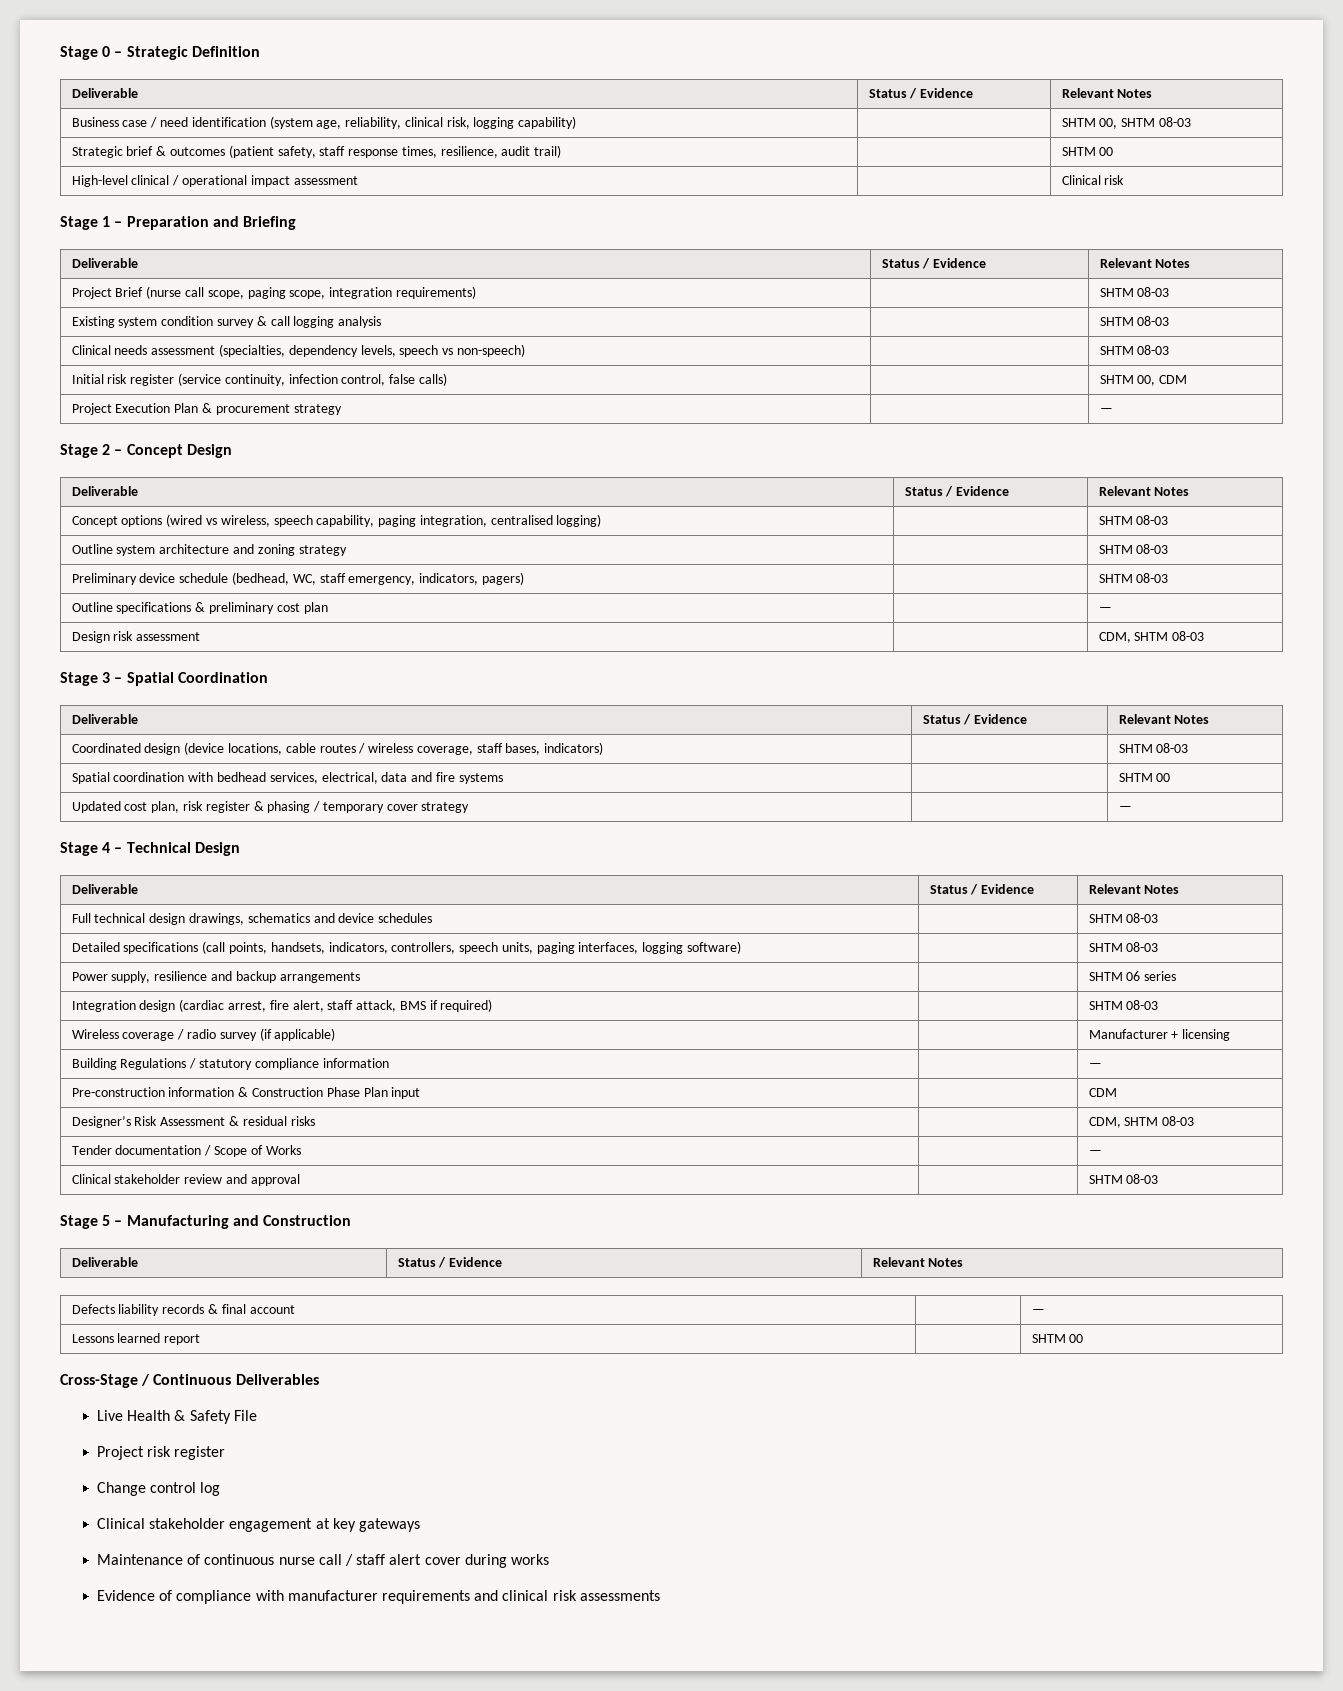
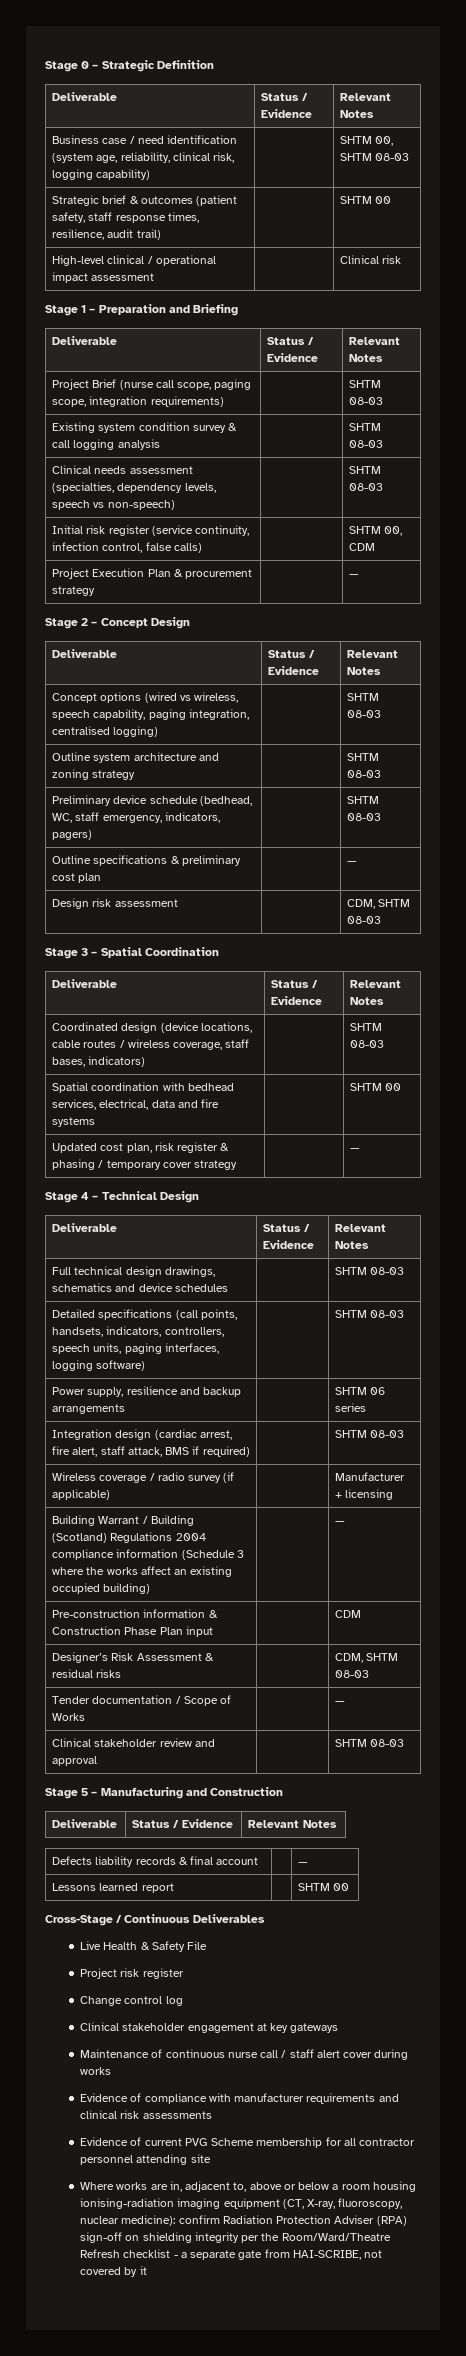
[120,1058,389,1070] Regulations / statutory compliance information -> [98,1515,194,1526] [52,1532,206,1543] [52,1549,244,1560] [52,1566,233,1577] [52,1583,151,1594] Warrant / Building (Scotland) Regulations 2004 compliance information (Schedule 3 where the works affect an existing occupied building)
(660, 1595) none -> [80,2137,416,2148] [80,2154,211,2165] [80,2181,416,2192] [80,2198,403,2209] [80,2215,407,2226] [80,2232,391,2243] [80,2249,383,2260] [80,2266,147,2277] // Evidence of current PVG Scheme membership for all contractor personnel attending site // Where works are in, adjacent to, above or below a room housing ionising-radiation imaging equipment (CT, X-ray, fluoroscopy, nuclear medicine): confirm Radiation Protection Adviser (RPA) sign-off on shielding integrity per the Room/Ward/Theatre Refresh checklist - a separate gate from HAI-SCRIBE, not covered by it

